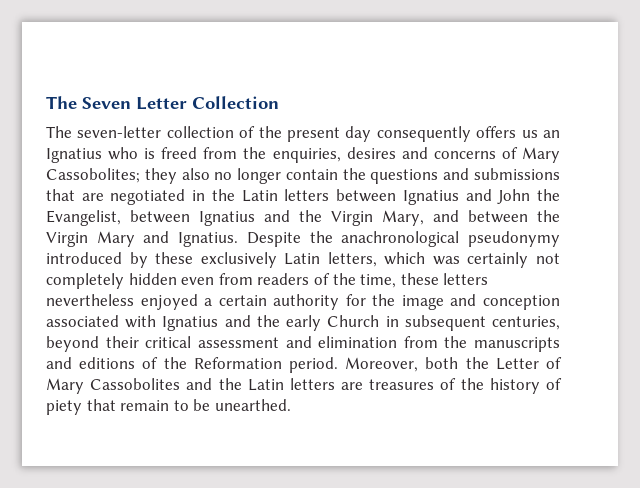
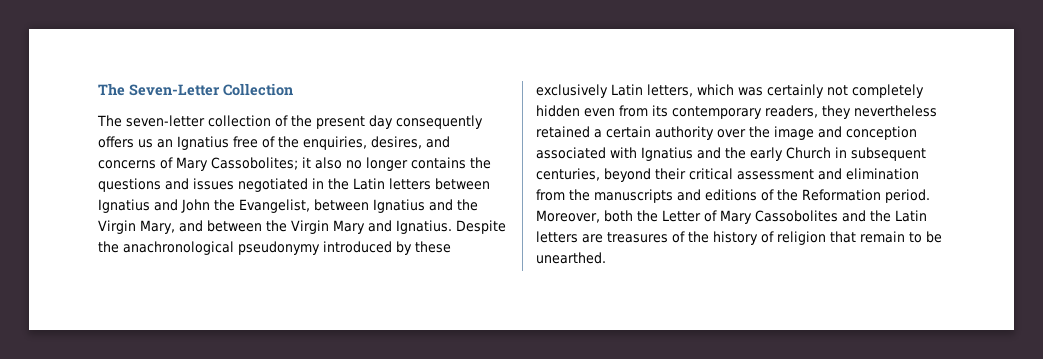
[46,96,187,110] The Seven Letter -> [98,83,220,96] The Seven-Letter
[108,147,238,160] who is freed from -> [233,136,275,148] free of
[346,147,396,159] desires -> [371,136,422,149] desires,
[144,168,177,184] they -> [302,157,311,168] it
[285,169,338,180] contain -> [411,157,466,169] contains
[473,168,560,180] [46,189,104,201] submissions that are -> [193,178,234,190] issues
[257,273,489,288] [46,294,198,310] readers of the time, these letters nevertheless enjoyed -> [652,105,937,119] [536,126,590,138] its contemporary readers, they nevertheless retained
[345,294,366,306] for -> [717,129,746,138] over
[46,400,82,415] piety -> [777,231,826,245] religion

